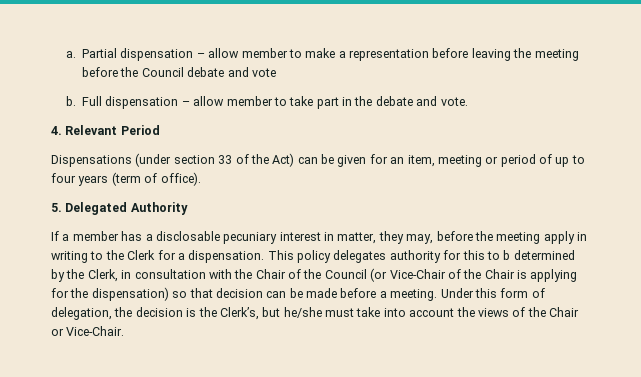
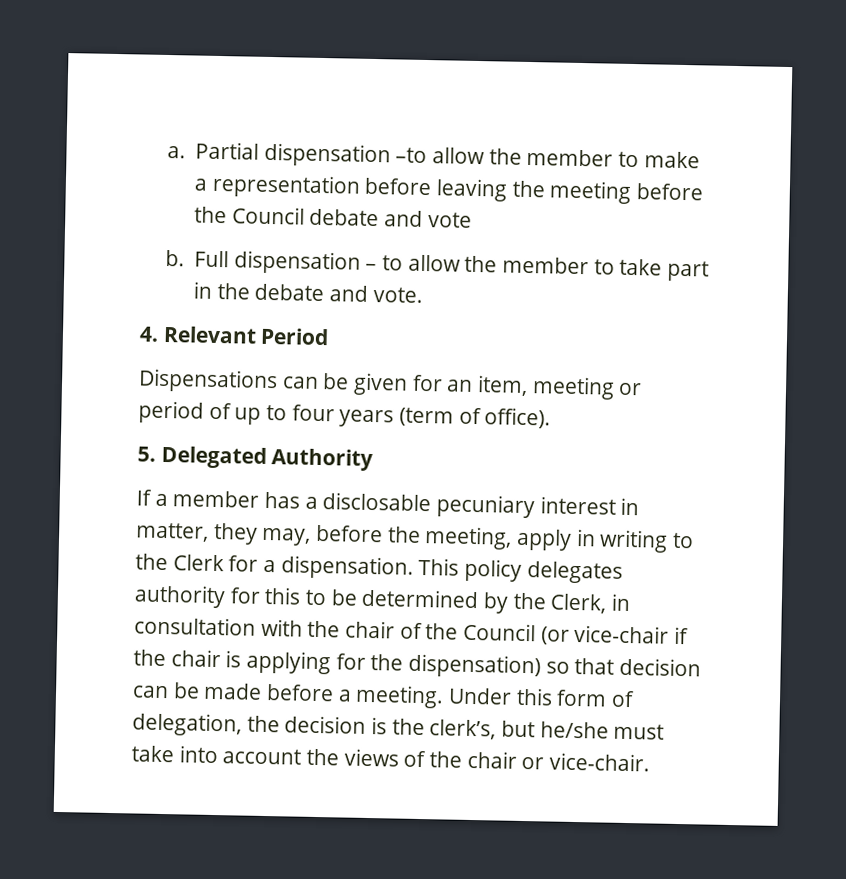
[196,48,240,58] – allow -> [395,147,522,165] –to allow the
[193,96,225,106] allow -> [382,254,498,273] to allow the
[135,153,295,167] (under section 33 of the Act) -> (278, 381) none
[496,232,541,244] meeting -> [424,526,513,550] meeting,
[503,250,511,260] b -> [330,589,358,606] be
[255,269,286,279] Chair -> [345,620,396,639] chair
[389,269,515,279] Vice-Chair of the Chair -> [574,624,690,645] [133,649,221,668] vice-chair if the chair
[219,307,259,320] Clerk’s, -> [429,719,497,740] clerk’s,
[549,307,579,317] [51,326,125,336] Chair or Vice-Chair. -> [466,750,651,772] chair or vice-chair.

